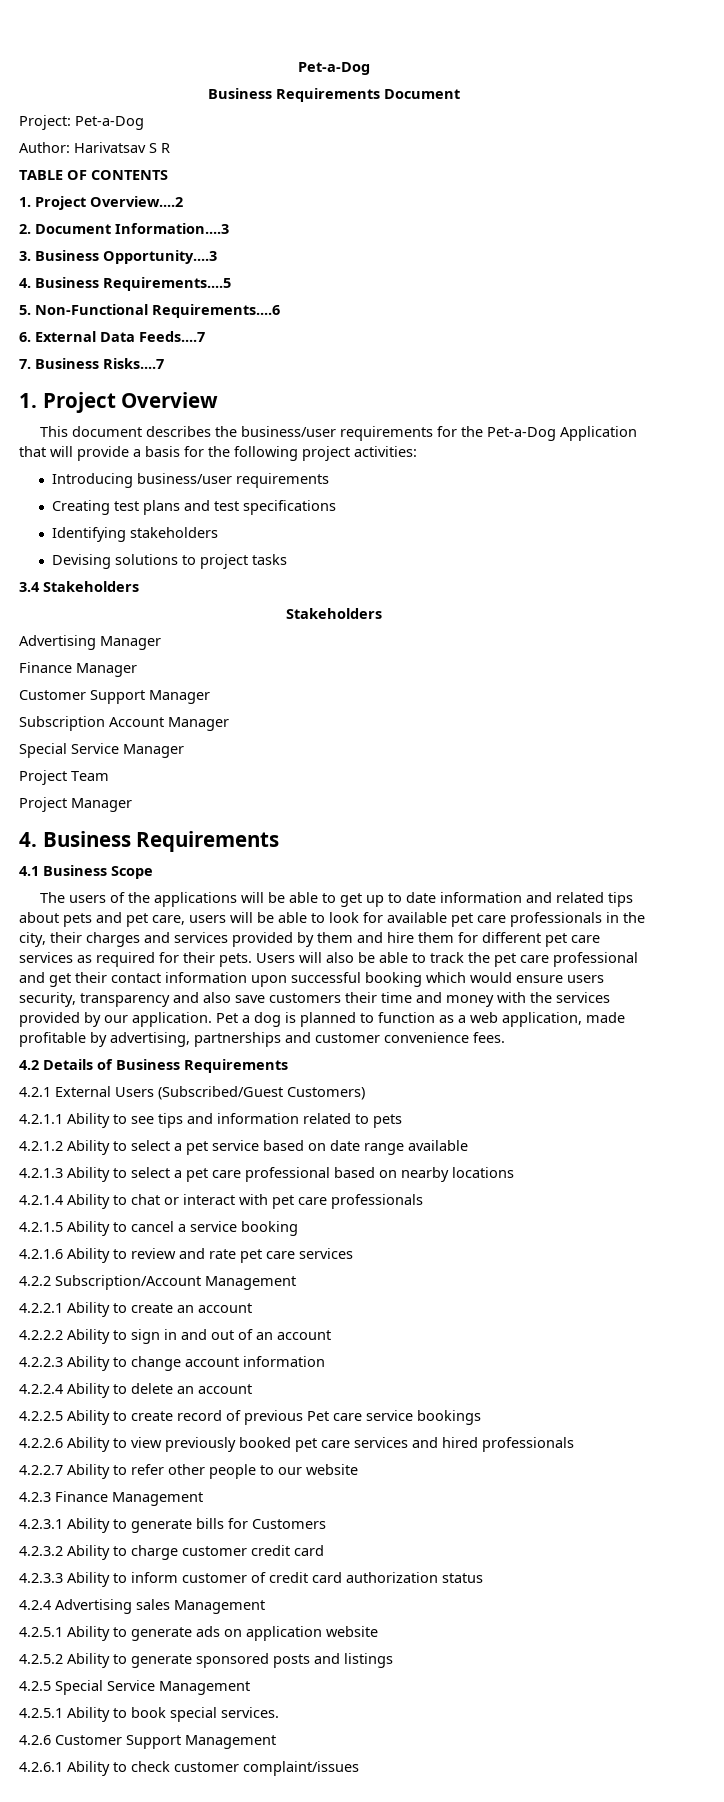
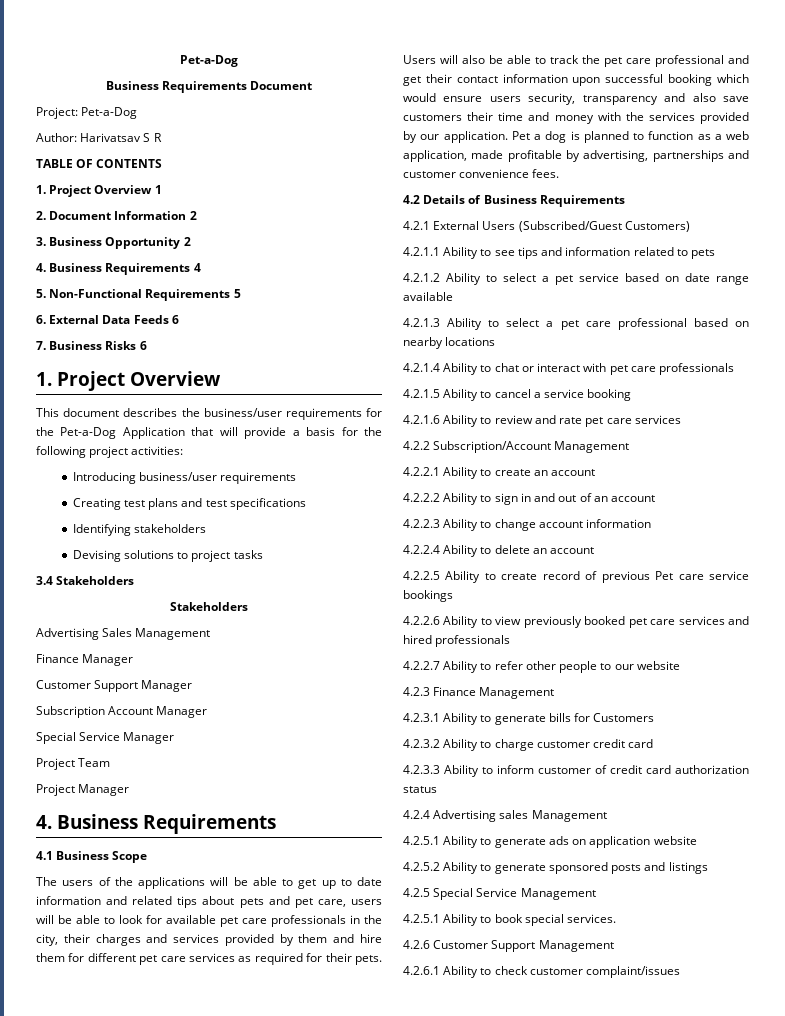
[90,196,183,207] Overview....2 -> [94,185,162,194] Overview 1
[115,223,229,234] Information....3 -> [114,211,197,220] Information 2
[103,250,217,264] [19,277,231,291] Opportunity....3 // 4. Business Requirements....5 -> [105,237,191,249] [36,263,201,275] Opportunity 2 // 4. Business Requirements 4
[152,304,280,318] Requirements....6 -> [145,289,241,301] Requirements 5
[139,331,205,342] Feeds....7 -> [133,315,179,324] Feeds 6
[103,358,164,369] Risks....7 -> [105,341,147,350] Risks 6
[100,636,161,650] Manager -> [102,628,211,640] Sales Management

